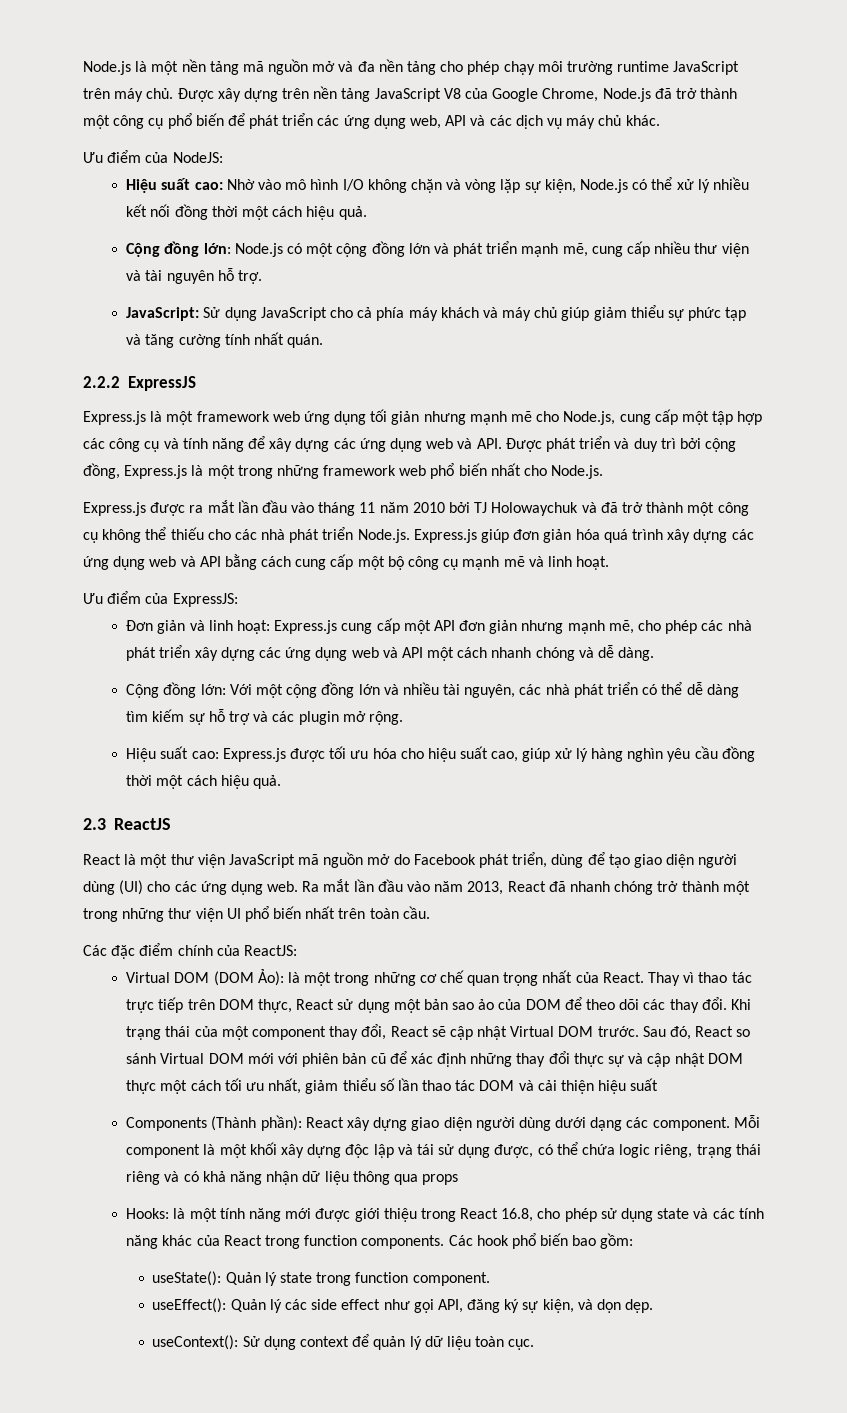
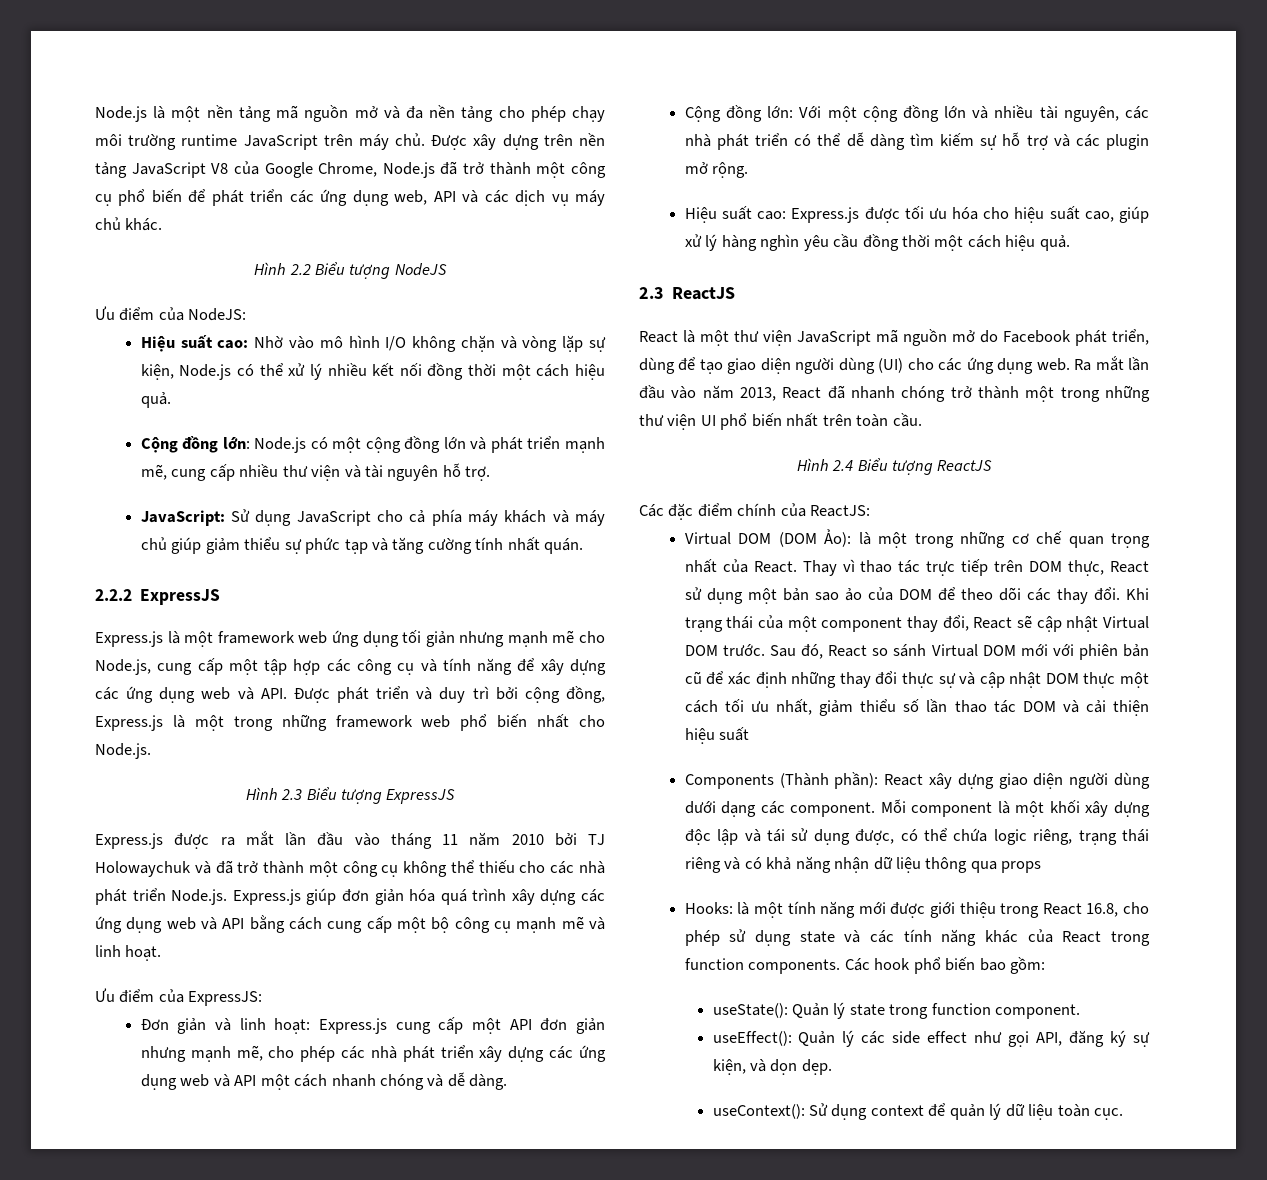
(660, 120) none -> [254,262,447,279] // Hình 2.2 Biểu tượng NodeJS
(604, 472) none -> [245,787,456,804] // Hình 2.3 Biểu tượng ExpressJS
(430, 912) none -> [796,458,993,475] // Hình 2.4 Biểu tượng ReactJS

